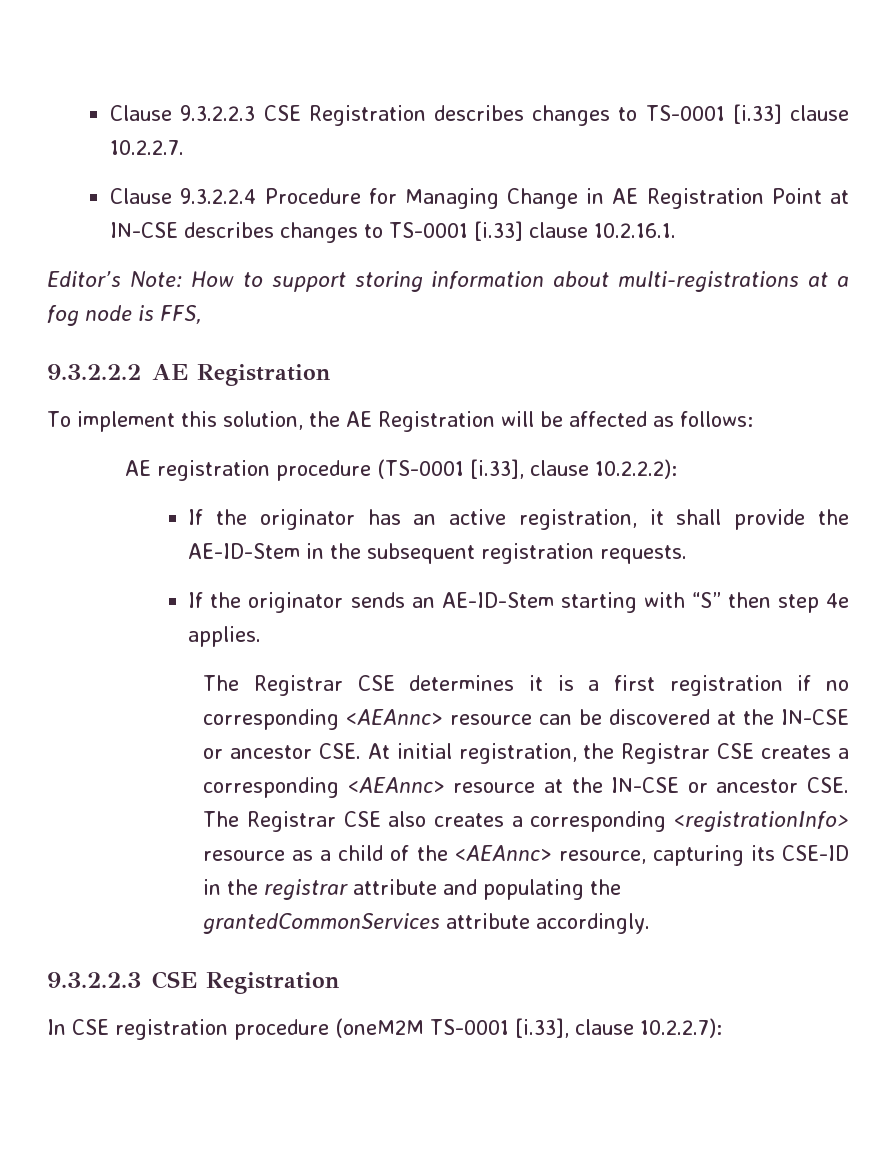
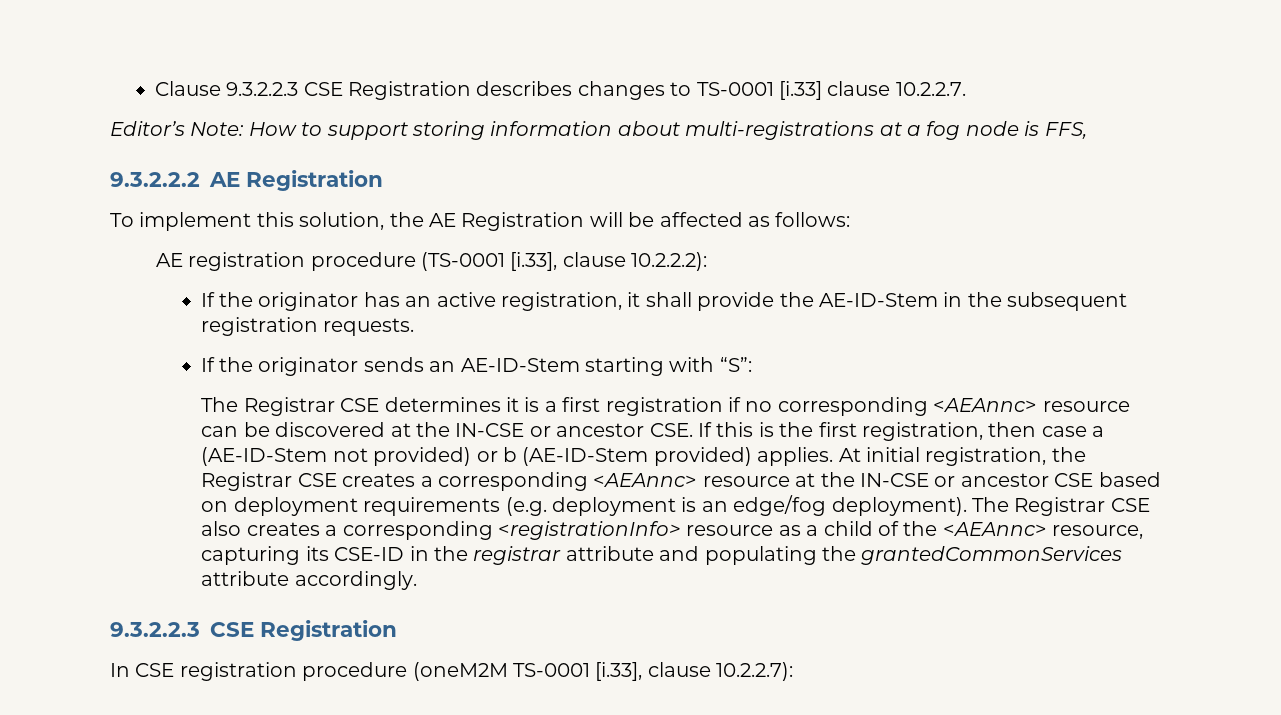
[110,188,849,209] [110,221,677,243] // Clause 9.3.2.2.4 Procedure for Managing Change in AE Registration Point at IN-CSE describes changes to TS-0001 [i.33] clause 10.2.16.1. -> (966, 89) none
[691,592,850,613] [188,626,262,647] “S” then step 4e applies. -> [719,357,752,372] “S”:
(361, 751) none -> [698,422,1105,441] [201,447,834,466] If this is the first registration, then case a (AE-ID-Stem not provided) or b (AE-ID-Stem provided) applies.
[806,777,849,793] CSE. -> [1054,472,1161,487] [201,495,967,516] CSE based on deployment requirements (e.g. deployment is an edge/fog deployment).

